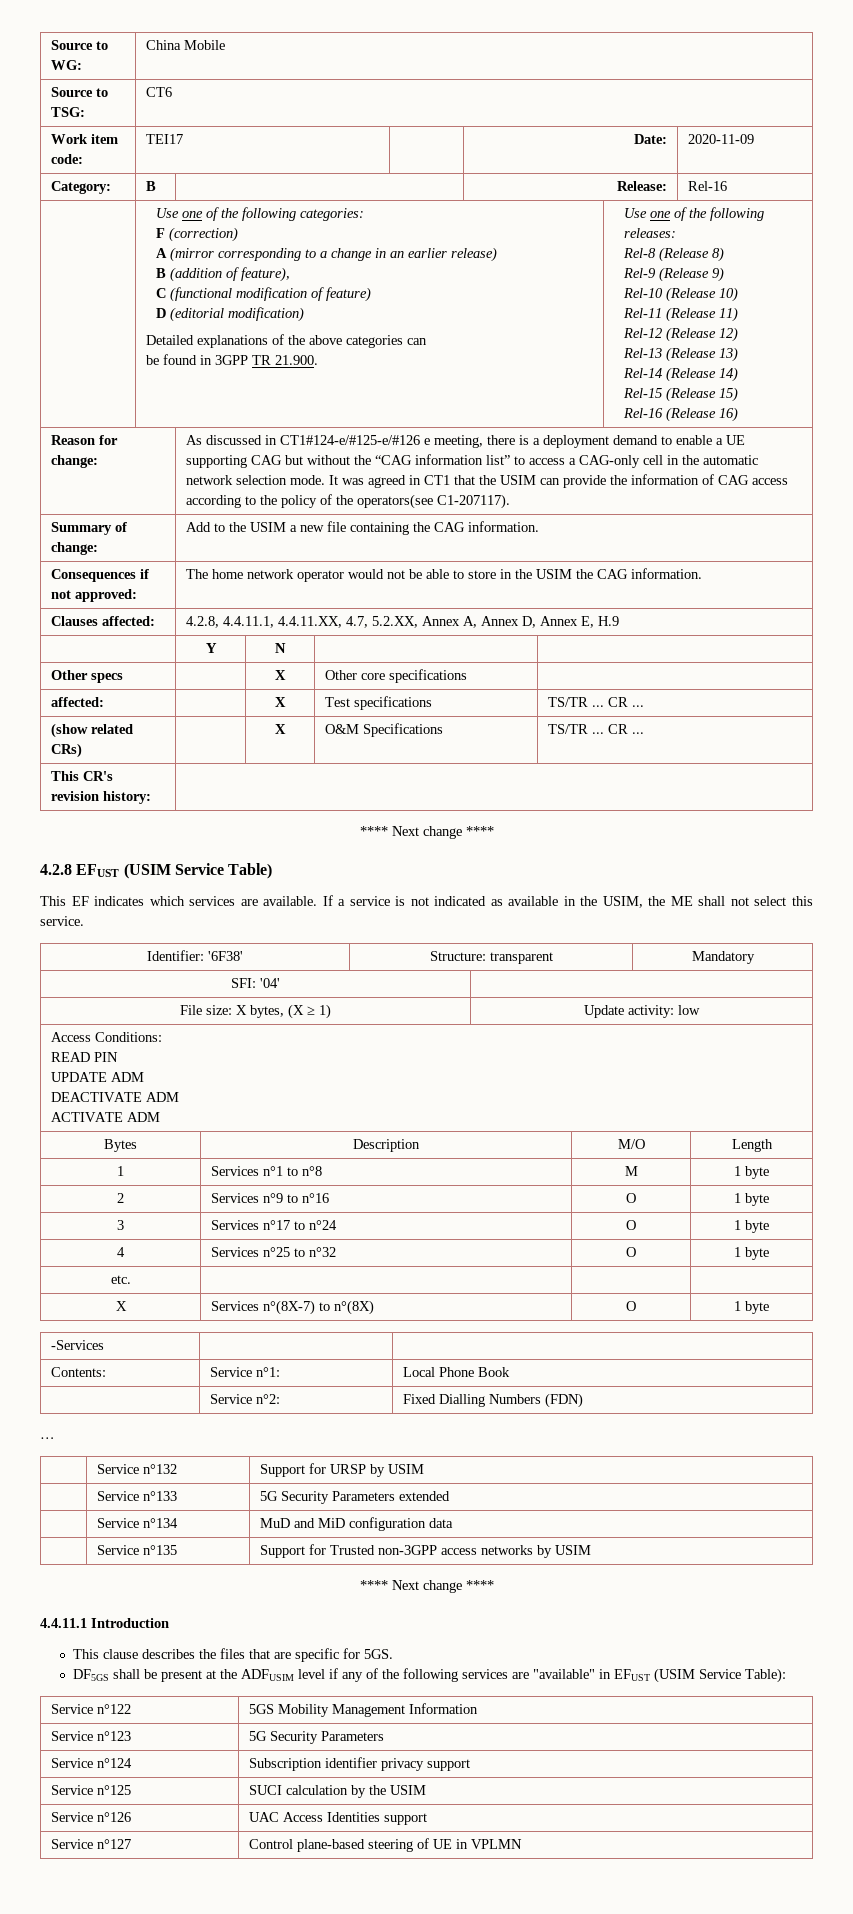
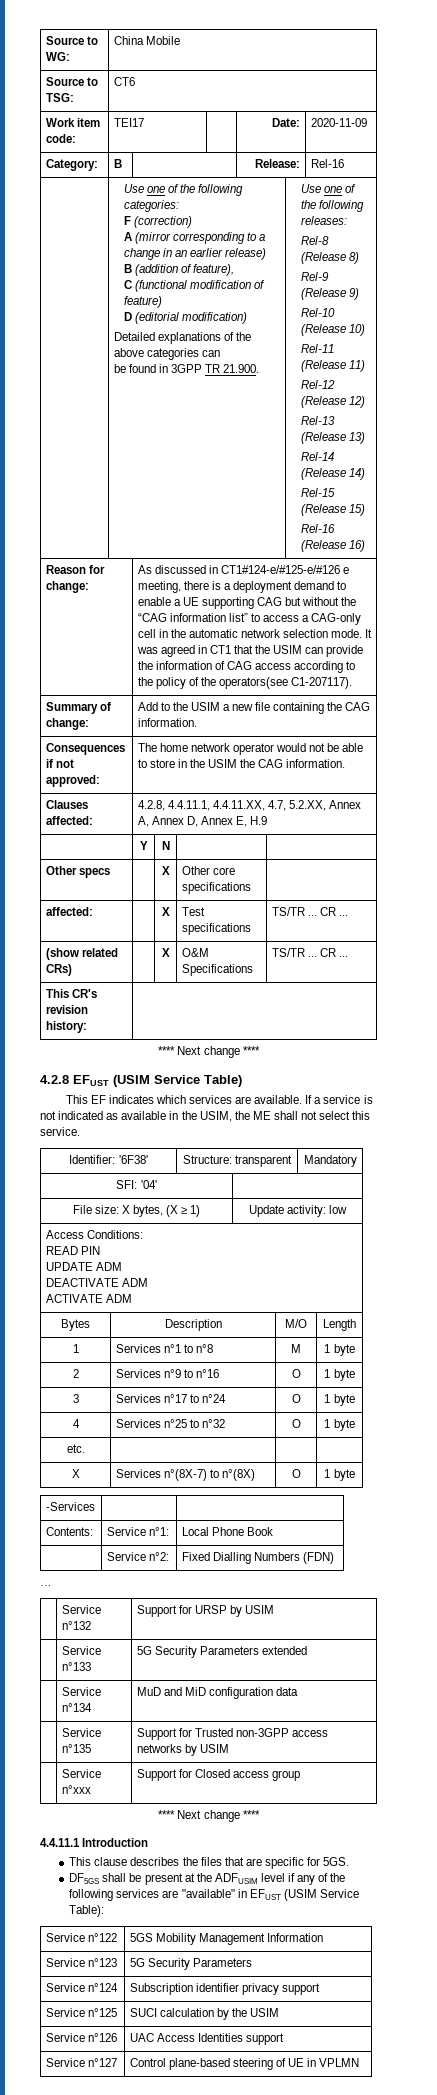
(592, 1550) none -> [61,1769,101,1778] [61,1785,91,1794] [136,1769,300,1781] // | Service n°xxx | Support for Closed access group

